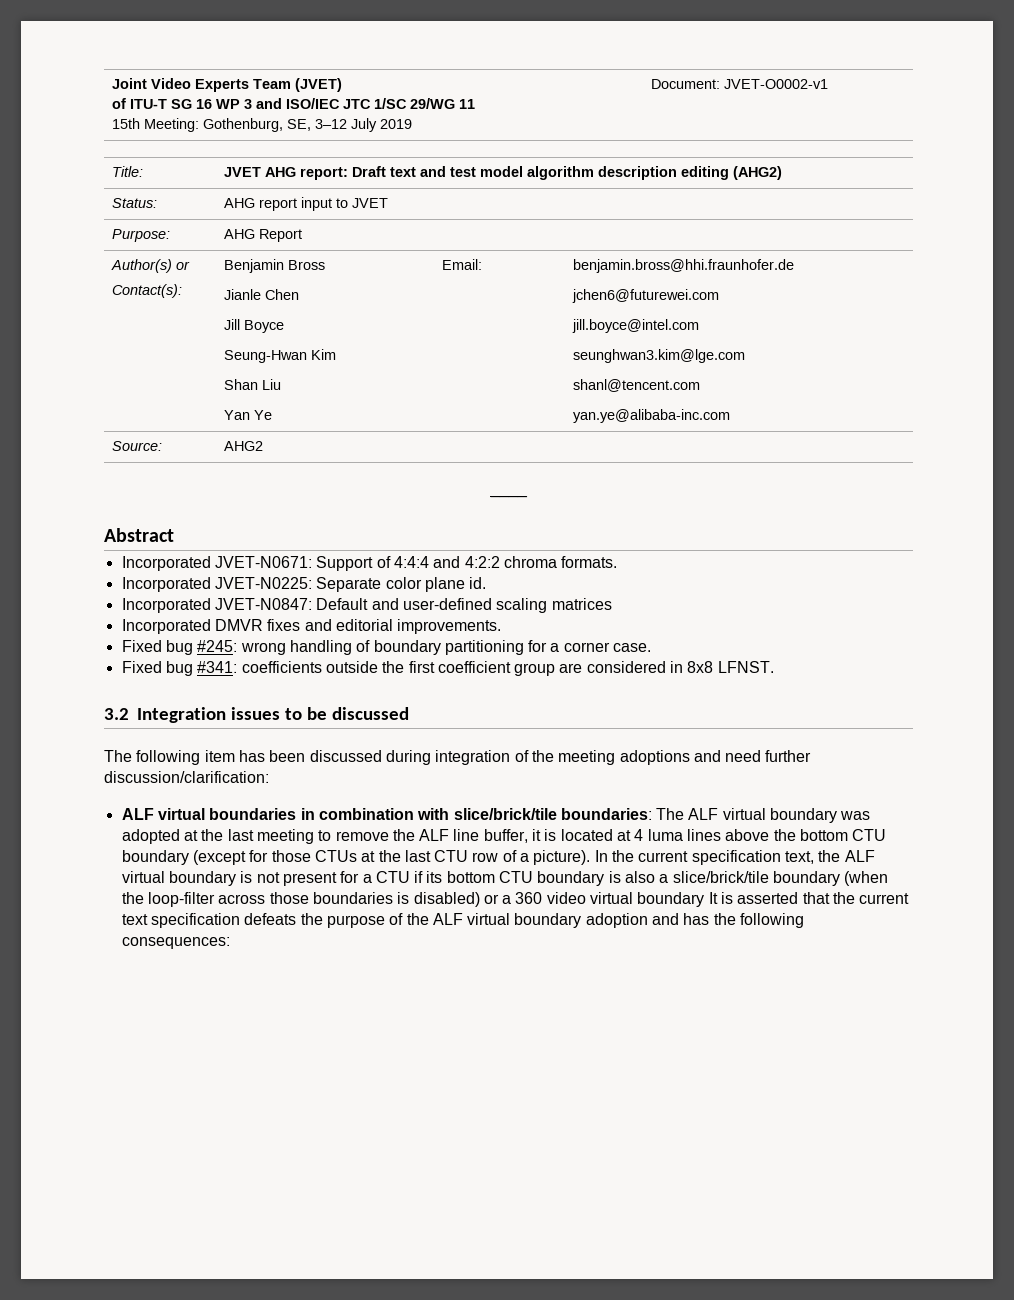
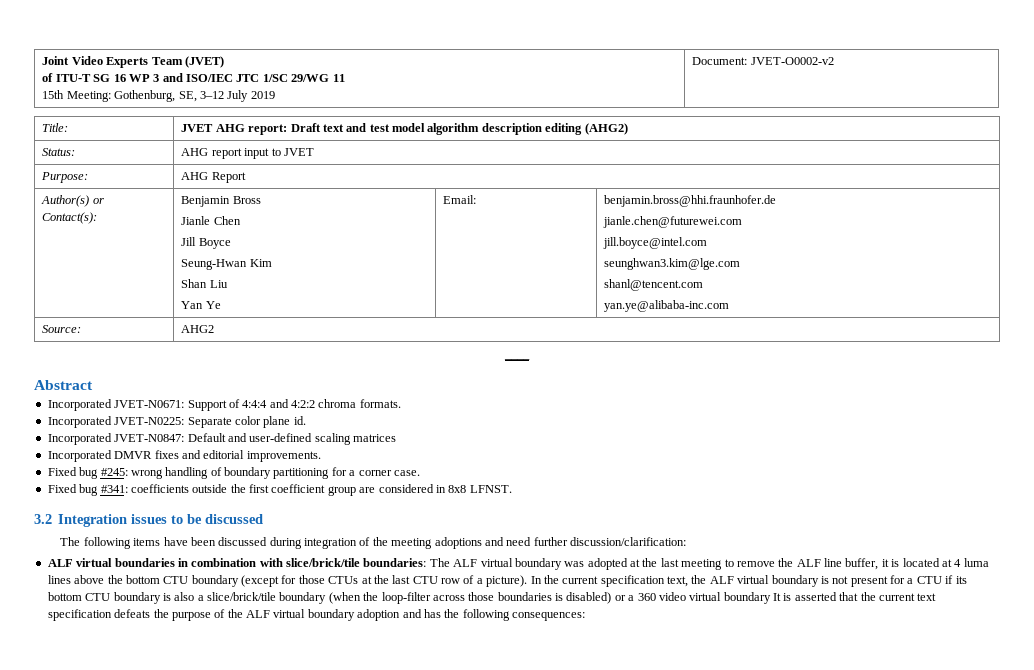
[723,79,828,89] JVET-O0002-v1 -> [750,57,834,65] JVET-O0002-v2
[571,289,719,303] jchen6@futurewei.com -> [603,216,743,228] jianle.chen@futurewei.com
[204,750,265,762] item has -> [133,537,188,546] items have

